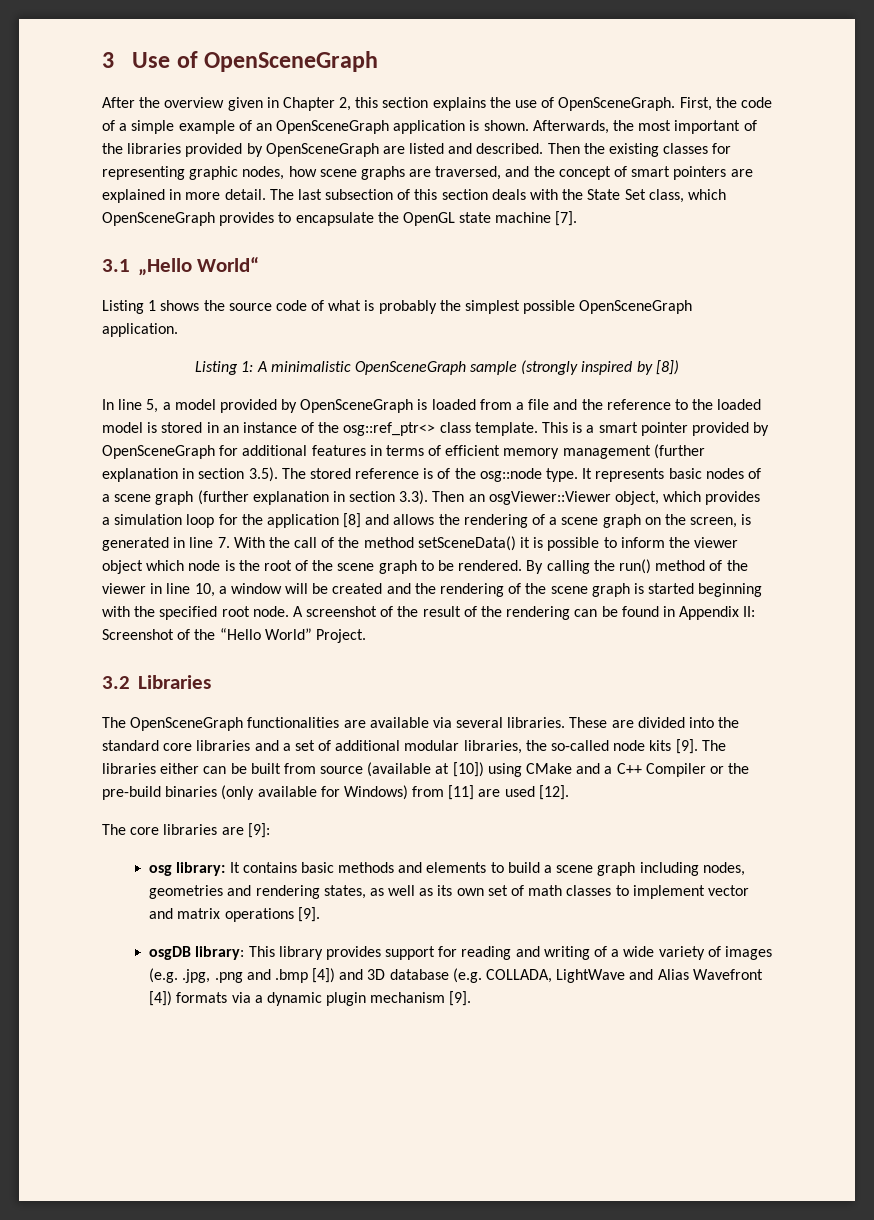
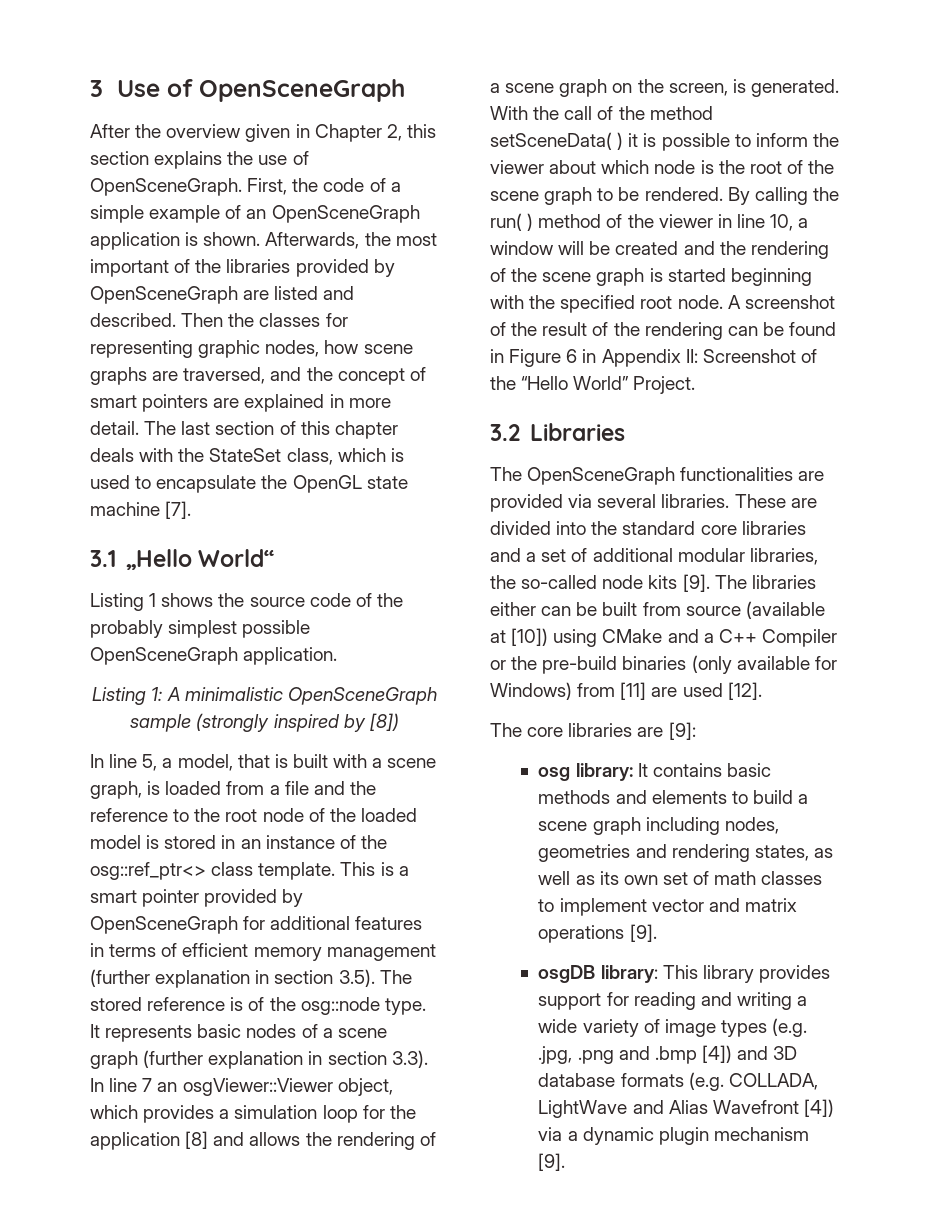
[609,143,660,157] existing -> (255, 320) none
[325,189,394,200] subsection -> [215,421,275,435] section
[441,189,488,200] section -> [334,421,398,439] chapter
[587,189,726,203] [102,212,275,226] State Set class, which OpenSceneGraph provides -> [209,448,404,465] [90,475,130,489] StateSet class, which is used
[328,300,461,314] what is probably the -> [376,593,403,607] [90,620,163,638] the probably
[174,399,414,413] model provided by OpenSceneGraph -> [177,754,437,771] [90,781,142,799] model, that is built with a scene graph,
(714, 404) none -> [225,808,356,822] root node of the
[432,491,465,502] Then -> [90,1078,153,1092] In line 7
[102,537,230,551] generated in line 7. -> [750,79,839,97] generated.
[417,536,516,551] setSceneData() -> [490,132,624,150] setSceneData( )
[102,560,143,574] object -> [549,160,597,174] about
[618,559,651,574] run() -> [490,213,534,231] run( )
(675, 611) none -> [509,349,597,367] Figure 6 in
[369,717,429,728] available -> [490,494,563,512] provided
[594,946,608,957] of -> (792, 1001) none
[724,946,772,960] images -> [664,1019,767,1037] image types
(449, 974) none -> [620,1073,684,1087] formats
[176,992,228,1003] formats -> (834, 1108) none

